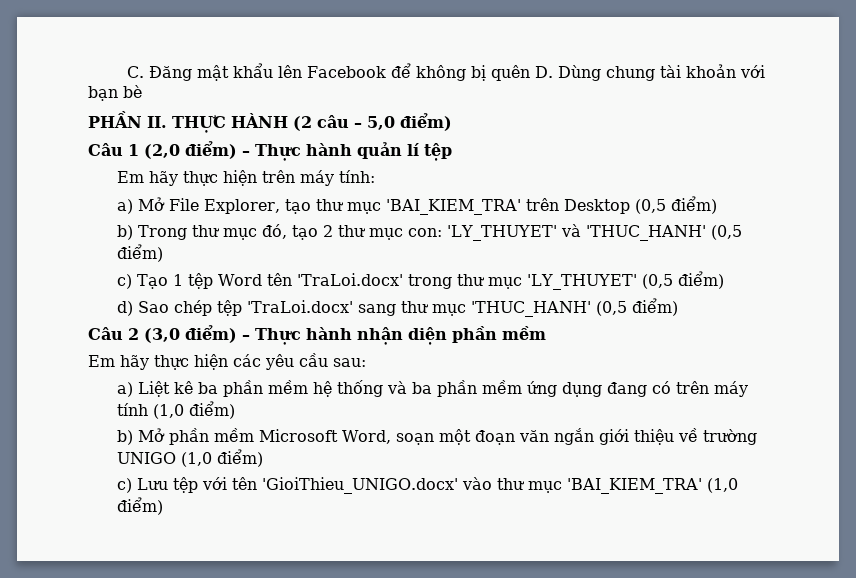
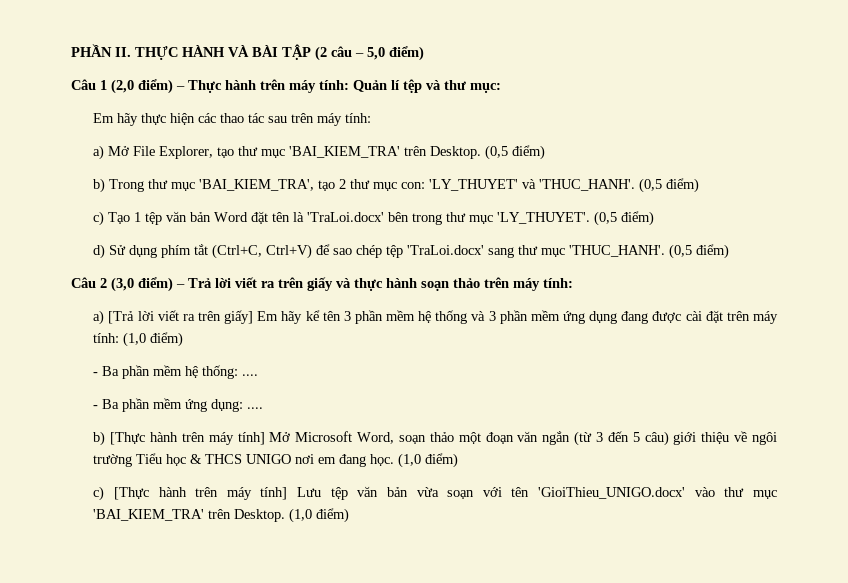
[126,63,765,81] [88,85,142,101] C. Đăng mật khẩu lên Facebook để không bị quên D. Dùng chung tài khoản với bạn bè // -> (71, 50) none
(288, 120) none -> [228,44,311,60] VÀ BÀI TẬP
[357,142,402,159] quản -> [260,79,387,93] trên máy tính: Quản
[117,170,258,186] // Em hãy thực hiện -> [426,80,501,93] [93,113,288,126] và thư mục: // Em hãy thực hiện các thao tác sau
[564,199,631,214] Desktop -> [430,146,482,159] Desktop.
[262,224,288,239] đó, -> [199,179,315,191] 'BAI_KIEM_TRA',
[586,225,707,241] 'THUC_HANH' -> [539,179,636,191] 'THUC_HANH'.
[218,273,404,286] Word tên 'TraLoi.docx' -> [166,211,410,224] văn bản Word đặt tên là 'TraLoi.docx' bên
[527,274,638,290] 'LY_THUYET' -> [497,212,591,224] 'LY_THUYET'.
[138,301,170,313] Sao -> [109,244,353,259] Sử dụng phím tắt (Ctrl+C, Ctrl+V) để sao
[471,301,592,317] 'THUC_HANH' -> [569,245,666,257] 'THUC_HANH'.
[255,326,546,345] [88,353,366,370] [117,381,219,397] Thực hành nhận diện phần mềm // Em hãy thực hiện các yêu cầu sau: // a) Liệt kê ba -> [188,277,573,291] [93,310,351,325] Trả lời viết ra trên giấy và thực hành soạn thảo trên máy tính: // a) [Trả lời viết ra trên giấy] Em hãy kể tên 3
[412,382,433,394] ba -> [488,311,496,321] 3
[652,381,749,397] [117,401,236,419] [117,428,255,445] có trên máy tính (1,0 điểm) // b) Mở phần mềm -> [652,310,778,324] [93,332,184,347] [93,365,259,379] [93,398,264,412] [93,431,291,446] được cài đặt trên máy tính: (1,0 điểm) // - Ba phần mềm hệ thống: .... // - Ba phần mềm ứng dụng: .... // b) [Thực hành trên máy tính] Mở
(435, 439) none -> [429,432,454,442] thảo
[599,428,758,445] [117,449,264,467] [117,477,199,493] giới thiệu về trường UNIGO (1,0 điểm) // c) Lưu tệp -> [574,431,777,446] [93,453,459,468] [93,486,475,501] (từ 3 đến 5 câu) giới thiệu về ngôi trường Tiểu học & THCS UNIGO nơi em đang học. (1,0 điểm) // c) [Thực hành trên máy tính] Lưu tệp văn bản vừa soạn
(703, 486) none -> [208,509,286,522] trên Desktop.

